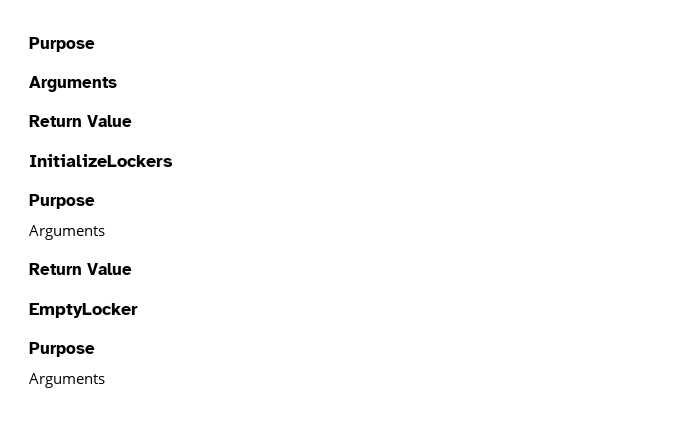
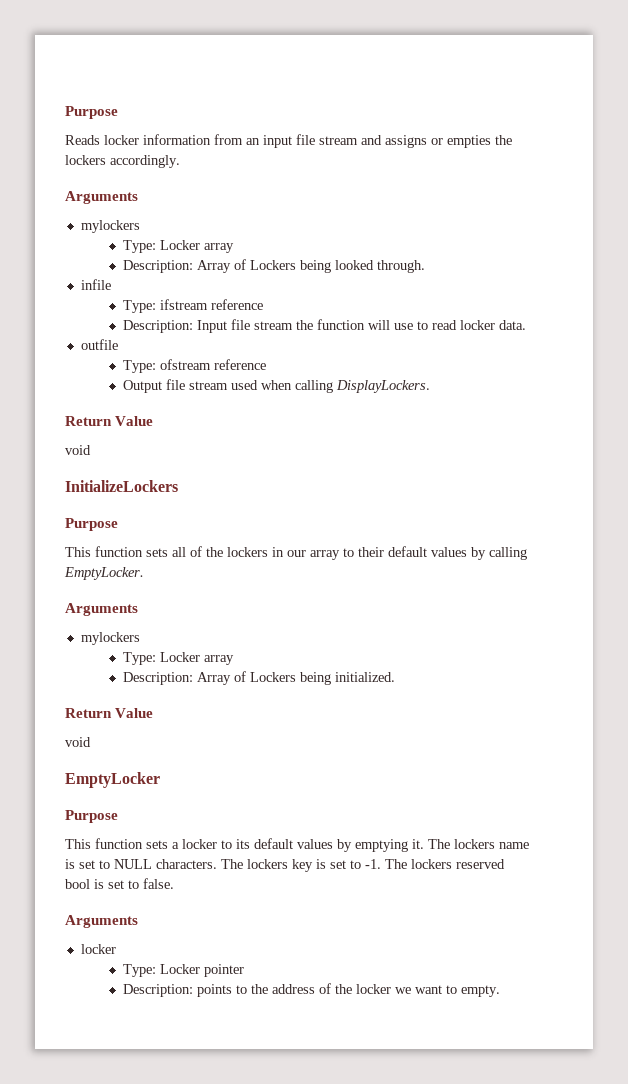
[29,37,95,52] [29,76,117,92] [29,115,132,127] Purpose // Arguments // Return Value -> [65,106,118,119] [65,134,512,148] [65,155,180,168] [65,191,138,204] [80,220,140,233] [123,240,235,253] [123,259,426,273] [80,279,111,290] [123,299,264,313] [123,319,527,333] [80,339,118,350] [123,359,267,373] [123,379,431,393] [65,416,154,426] [65,445,91,455] Purpose // Reads locker information from an input file stream and assigns or empties the lockers accordingly. // Arguments // mylockers // Type: Locker array // Description: Array of Lockers being looked through. // infile // Type: ifstream reference // Description: Input file stream the function will use to read locker data. // outfile // Type: ofstream reference // Output file stream used when calling DisplayLockers. // Return Value // void
[29,225,105,240] [29,263,132,275] Arguments // Return Value -> [65,546,527,560] [64,567,144,580] [65,603,138,616] [80,632,140,645] [123,652,235,665] [123,671,396,685] [65,708,154,718] [65,737,91,747] This function sets all of the lockers in our array to their default values by calling EmptyLocker. // Arguments // mylockers // Type: Locker array // Description: Array of Lockers being initialized. // Return Value // void
[29,373,105,388] Arguments -> [65,838,529,852] [65,859,505,872] [65,878,174,889] [65,915,138,928] [80,944,116,954] [123,964,245,977] [123,983,501,997] This function sets a locker to its default values by emptying it. The lockers name is set to NULL characters. The lockers key is set to -1. The lockers reserved bool is set to false. // Arguments // locker // Type: Locker pointer // Description: points to the address of the locker we want to empty.

